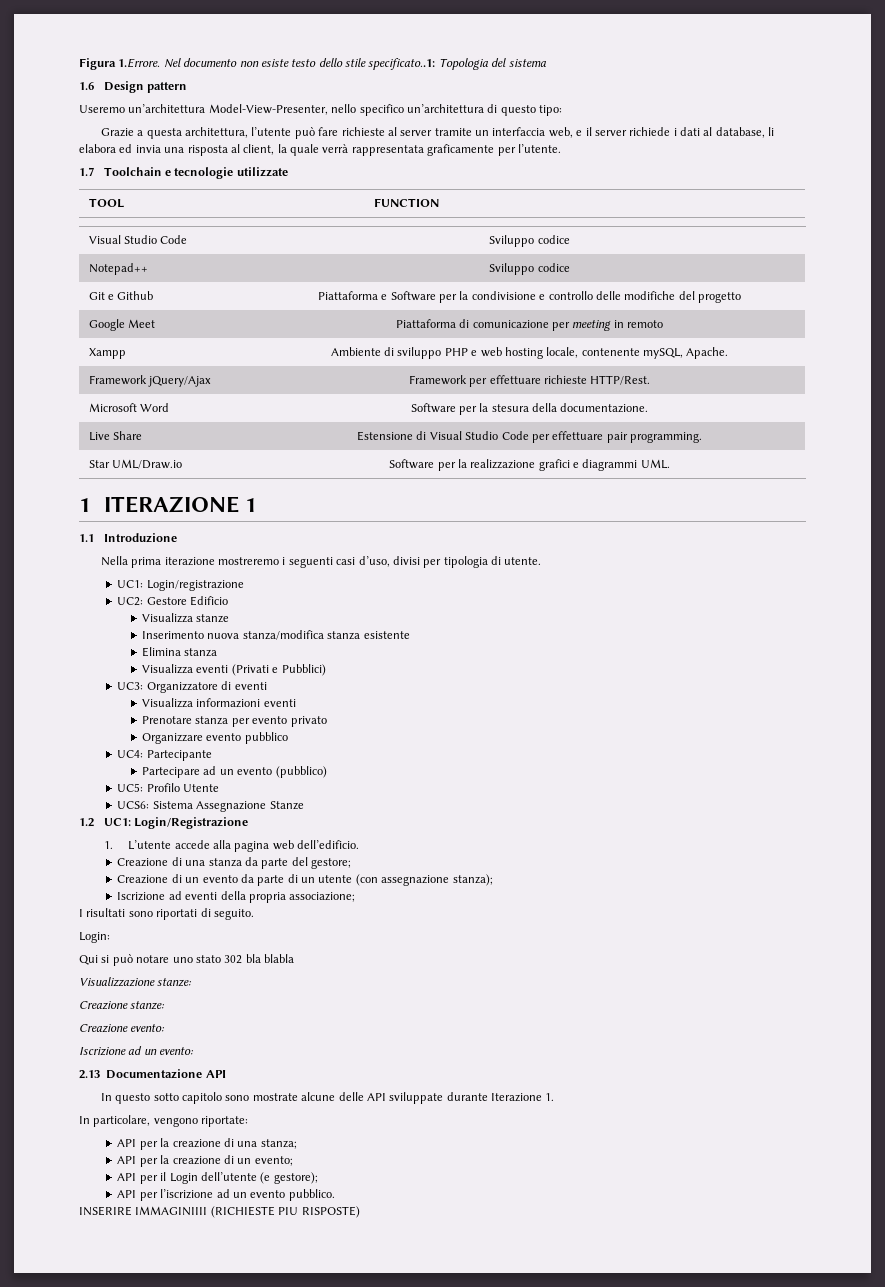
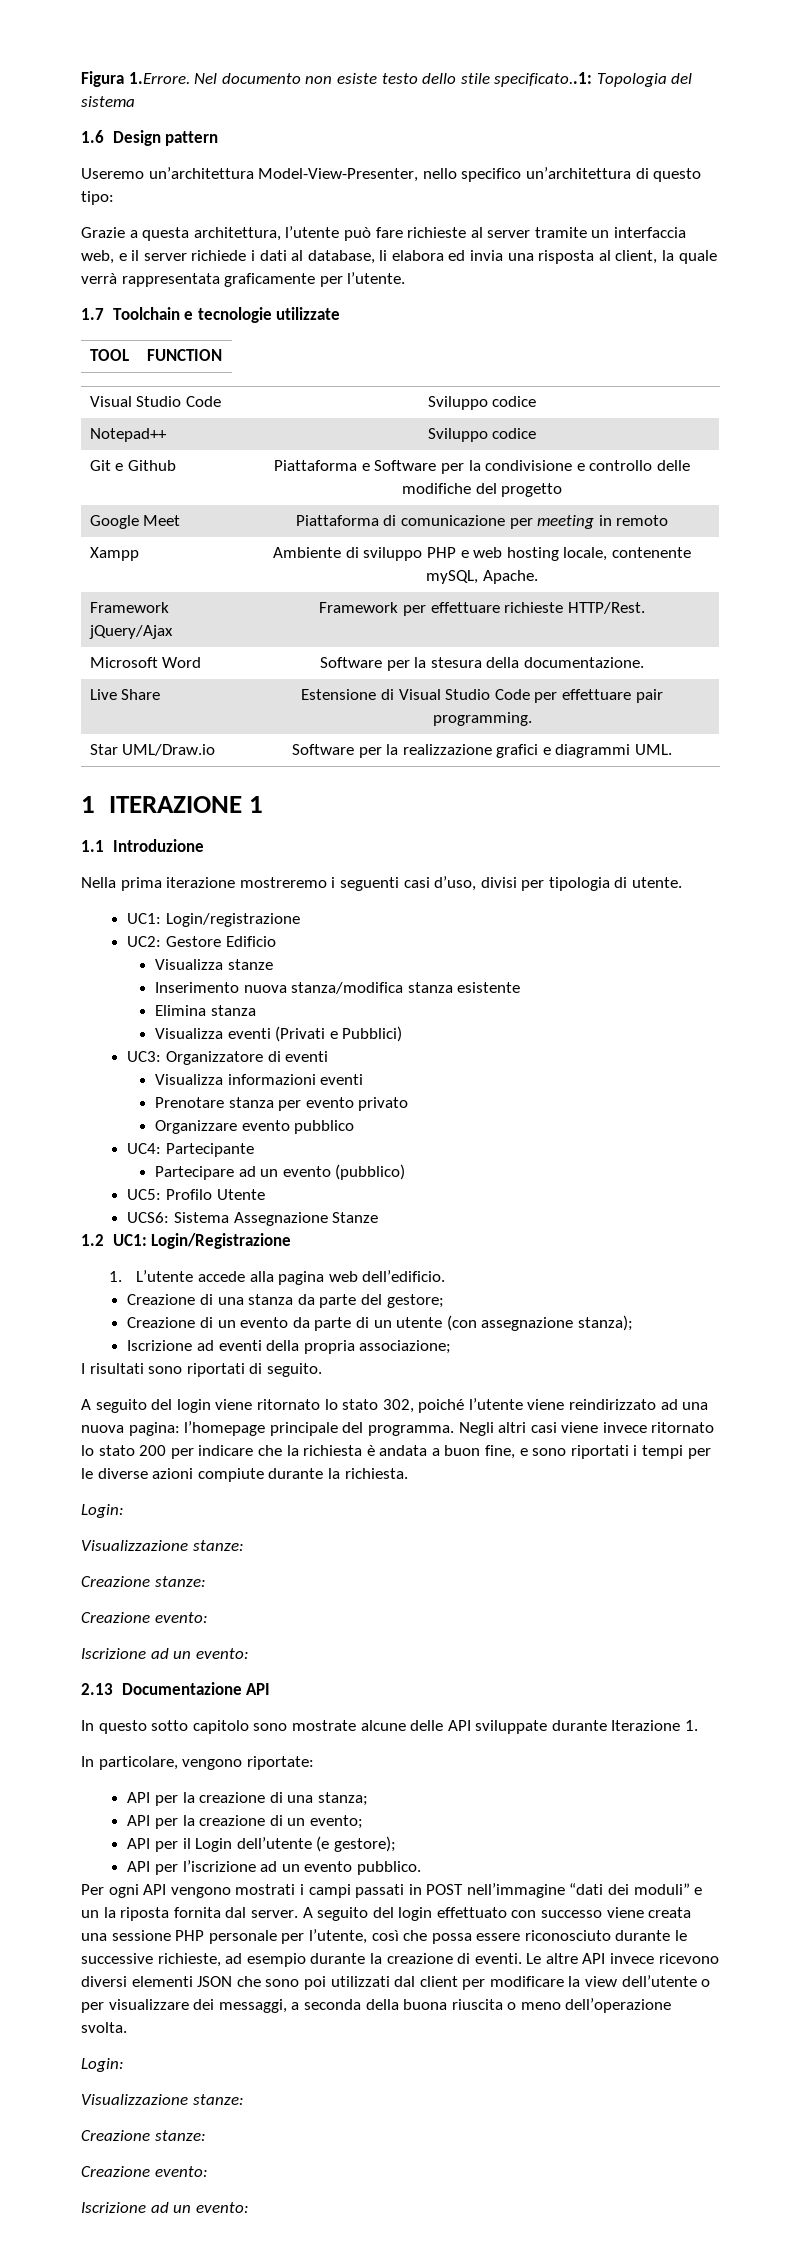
[79,932,110,943] [79,954,294,966] Login: // Qui si può notare uno stato 302 bla blabla -> [81,1398,709,1413] [81,1421,715,1436] [81,1445,711,1459] [81,1468,408,1482] [81,1504,124,1518] A seguito del login viene ritornato lo stato 302, poiché l’utente viene reindirizzato ad una nuova pagina: l’homepage principale del programma. Negli altri casi viene invece ritornato lo stato 200 per indicare che la richiesta è andata a buon fine, e sono riportati i tempi per le diverse azioni compiute durante la richiesta. // Login:
[79,1206,360,1218] INSERIRE IMMAGINIIII (RICHIESTE PIU RISPOSTE) -> [81,1883,703,1898] [81,1907,692,1921] [81,1929,688,1944] [81,1953,719,1967] [81,1975,711,1990] [81,1998,672,2013] [81,2022,127,2033] [81,2058,124,2072] [81,2094,244,2105] [81,2130,206,2141] [81,2166,208,2177] [81,2202,249,2213] Per ogni API vengono mostrati i campi passati in POST nell’immagine “dati dei moduli” e un la riposta fornita dal server. A seguito del login effettuato con successo viene creata una sessione PHP personale per l’utente, così che possa essere riconosciuto durante le successive richieste, ad esempio durante la creazione di eventi. Le altre API invece ricevono diversi elementi JSON che sono poi utilizzati dal client per modificare la view dell’utente o per visualizzare dei messaggi, a seconda della buona riuscita o meno dell’operazione svolta. // Login: // Visualizzazione stanze: // Creazione stanze: // Creazione evento: // Iscrizione ad un evento:

